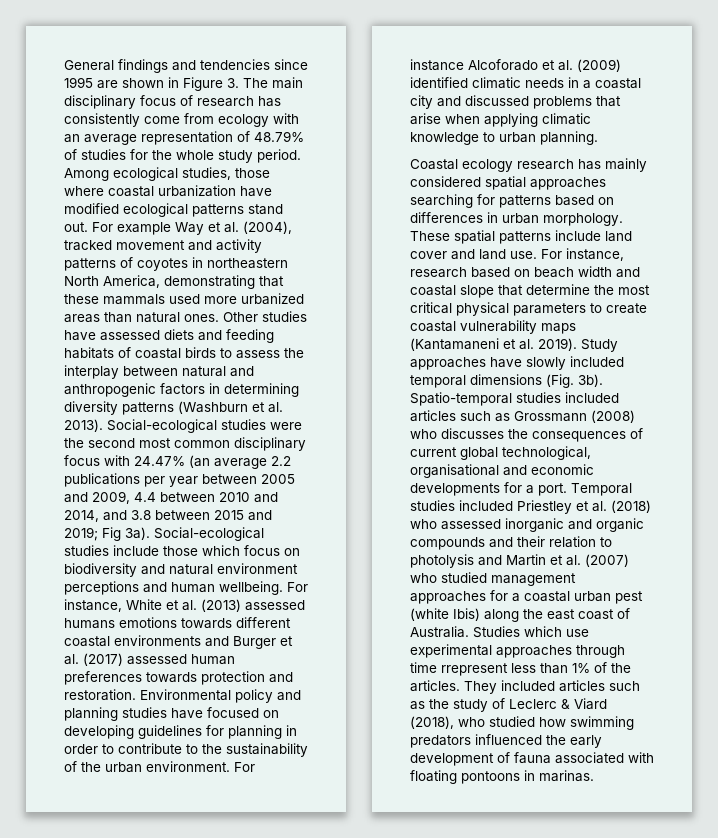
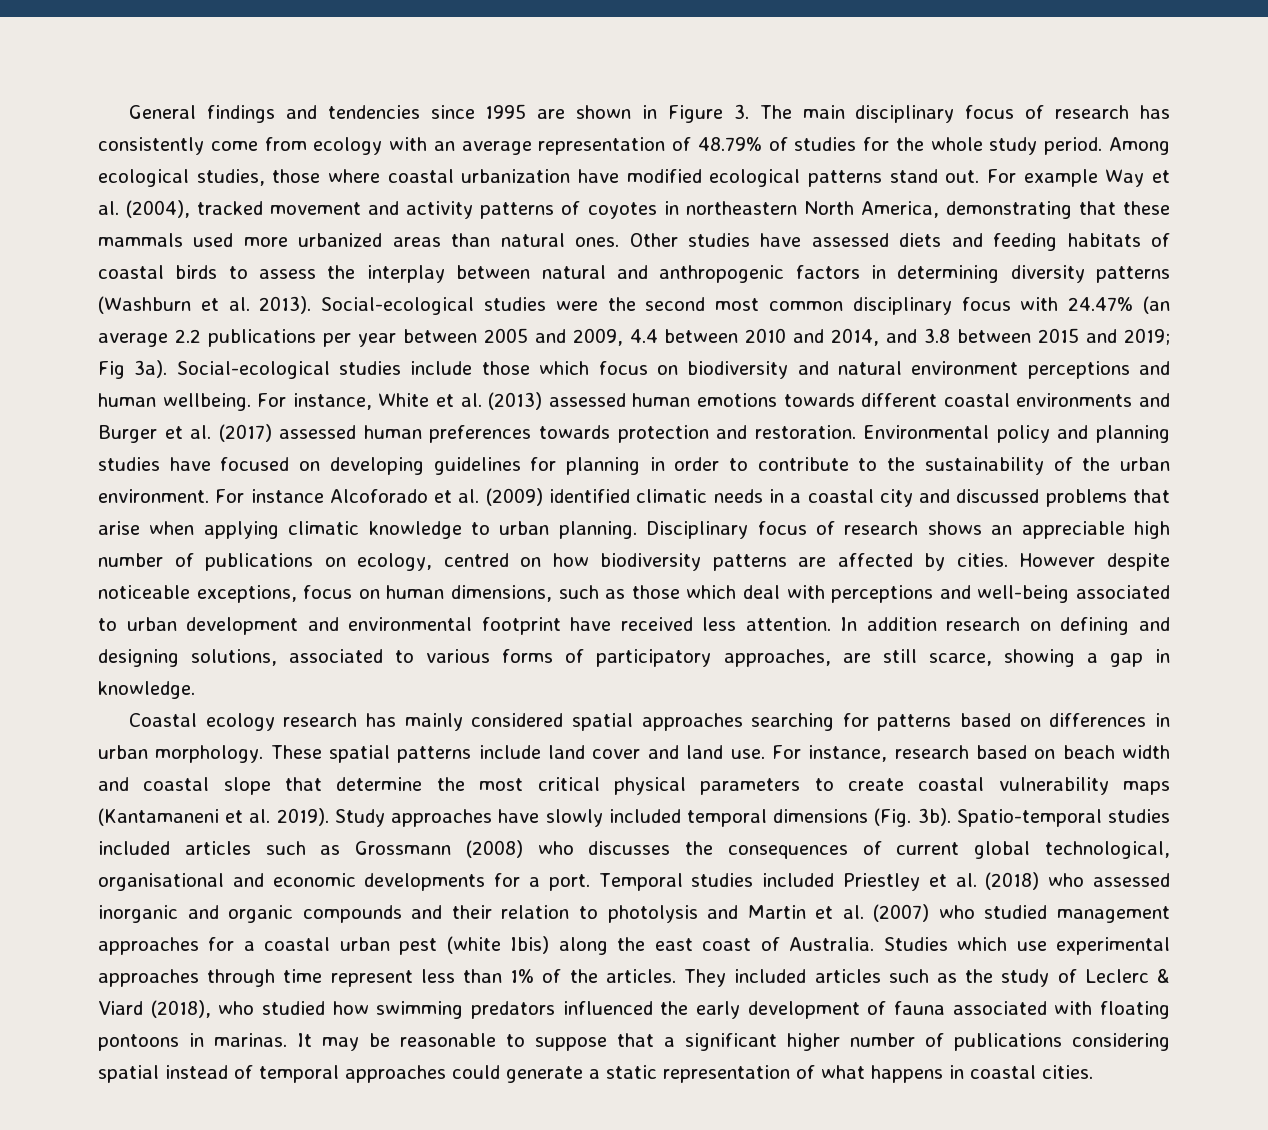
[64,618,115,629] humans -> [632,393,691,407] human
(598, 138) none -> [646,521,1170,539] [98,553,1170,571] [98,585,1171,603] [98,617,1170,635] [98,649,1171,667] [98,681,195,699] Disciplinary focus of research shows an appreciable high number of publications on ecology, centred on how biodiversity patterns are affected by cities. However despite noticeable exceptions, focus on human dimensions, such as those which deal with perceptions and well-being associated to urban development and environmental footprint have received less attention. In addition research on defining and designing solutions, associated to various forms of participatory approaches, are still scarce, showing a gap in knowledge.
[441,663,508,676] rrepresent -> [330,970,413,987] represent
(594, 776) none -> [297,1033,1170,1051] [98,1065,1093,1083] It may be reasonable to suppose that a significant higher number of publications considering spatial instead of temporal approaches could generate a static representation of what happens in coastal cities.

